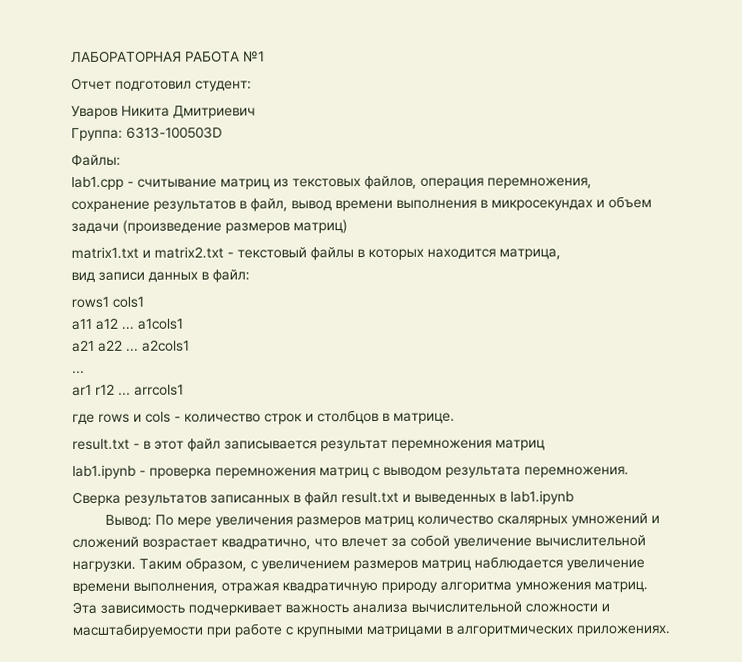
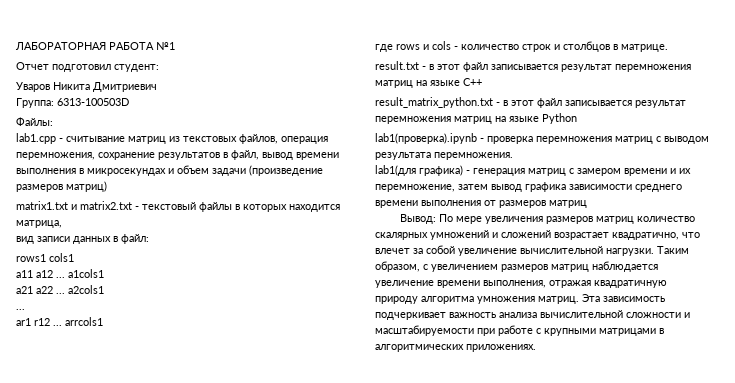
[72,464,136,479] // lab1.ipynb -> [416,78,482,86] [375,97,686,108] [375,113,577,124] [375,133,477,144] на языке C++ // result_matrix_python.txt - в этот файл записывается результат перемножения матриц на языке Python // lab1(проверка).ipynb
[72,490,574,506] Сверка результатов записанных в файл result.txt и выведенных в lab1.ipynb -> [375,165,691,176] [375,182,682,192] [375,200,587,208] lab1(для графика) - генерация матриц с замером времени и их перемножение, затем вывод графика зависимости среднего времени выполнения от размеров матриц

